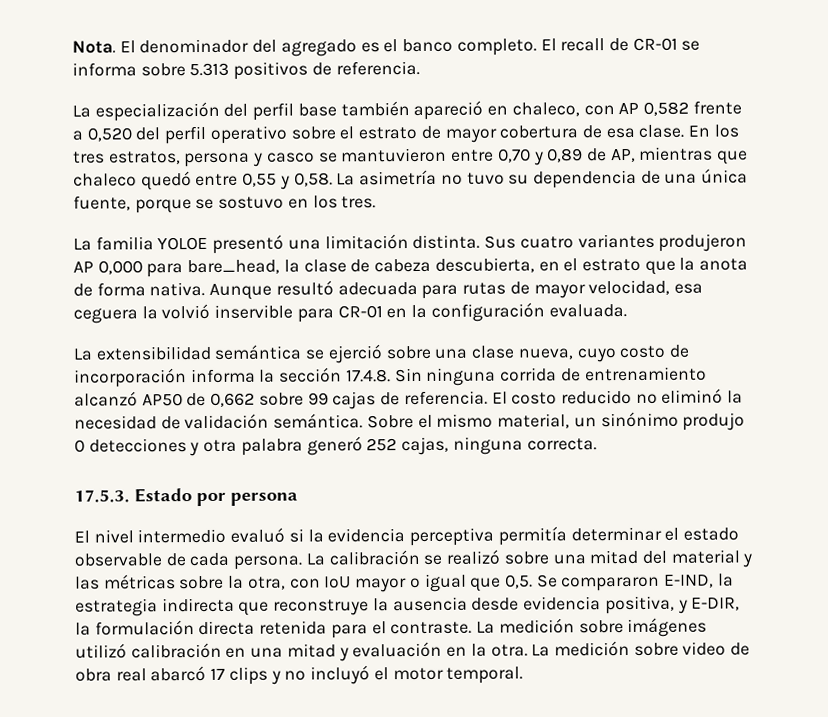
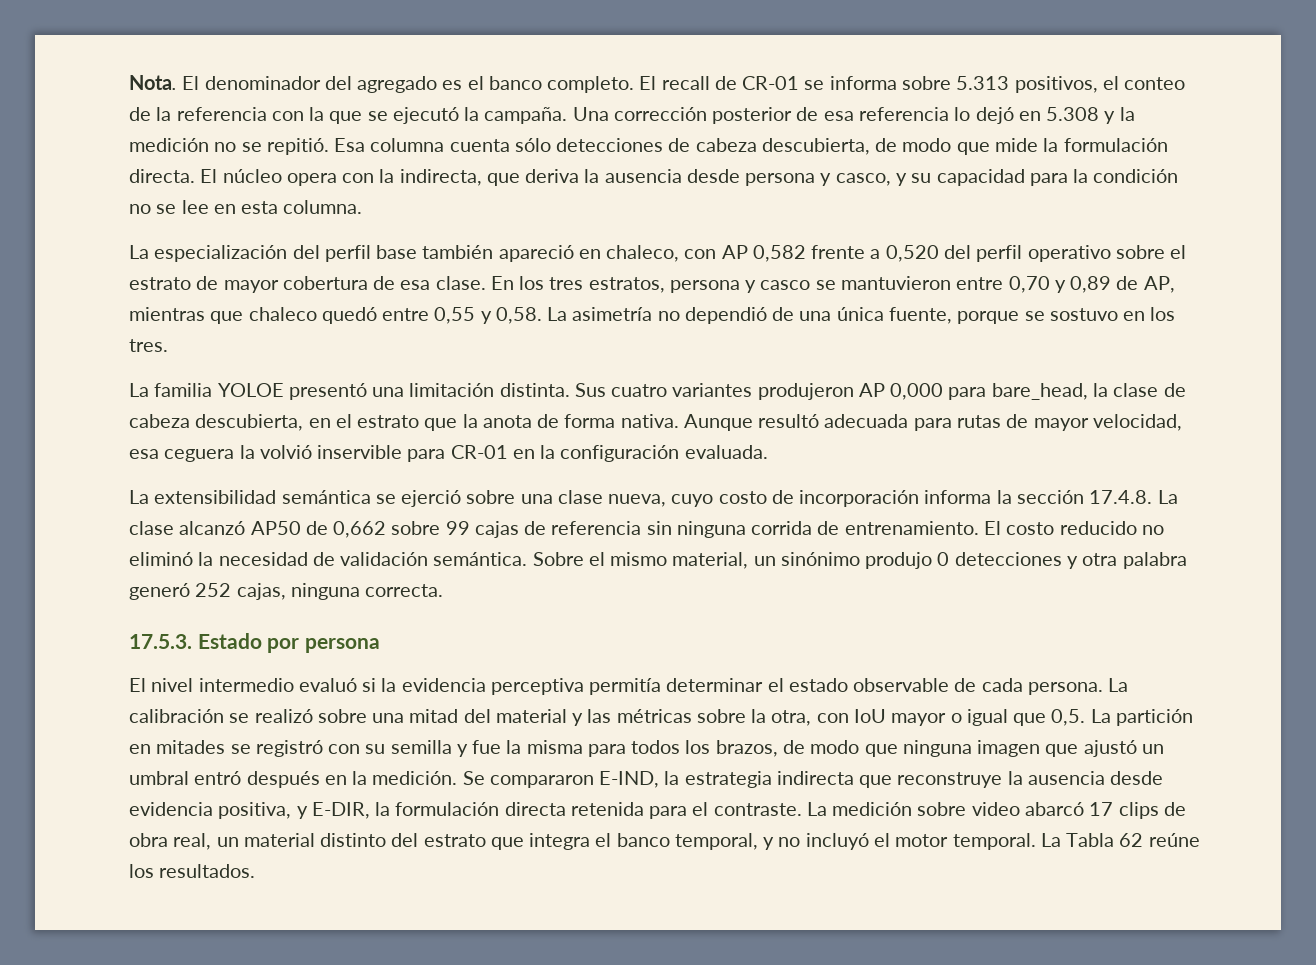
[233,60,420,80] positivos de referencia. -> [1014,76,1186,93] [129,107,1135,124] [129,138,1168,155] [129,169,1179,186] [129,200,363,214] positivos, el conteo de la referencia con la que se ejecutó la campaña. Una corrección posterior de esa referencia lo dejó en 5.308 y la medición no se repitió. Esa columna cuenta sólo detecciones de cabeza descubierta, de modo que mide la formulación directa. El núcleo opera con la indirecta, que deriva la ausencia desde persona y casco, y su capacidad para la condición no se lee en esta columna.
[466,169,637,189] tuvo su dependencia -> [684,307,767,324] dependió
[394,366,707,386] Sin ninguna corrida de entrenamiento -> [1157,490,1178,504] [129,521,174,535] La clase
[403,390,488,406] referencia. -> [551,521,979,538] referencia sin ninguna corrida de entrenamiento.
(533, 581) none -> [1090,709,1193,726] [129,740,1164,757] [129,771,458,788] La partición en mitades se registró con su semilla y fue la misma para todos los brazos, de modo que ninguna imagen que ajustó un umbral entró después en la medición.
[627,617,708,637] [75,640,751,662] [75,665,268,685] imágenes utilizó calibración en una mitad y evaluación en la otra. La medición sobre video de obra real abarcó 17 clips -> [971,802,1186,819] [129,833,758,850] video abarcó 17 clips de obra real, un material distinto del estrato que integra el banco temporal,
(524, 675) none -> [1040,833,1200,847] [129,864,256,878] La Tabla 62 reúne los resultados.

